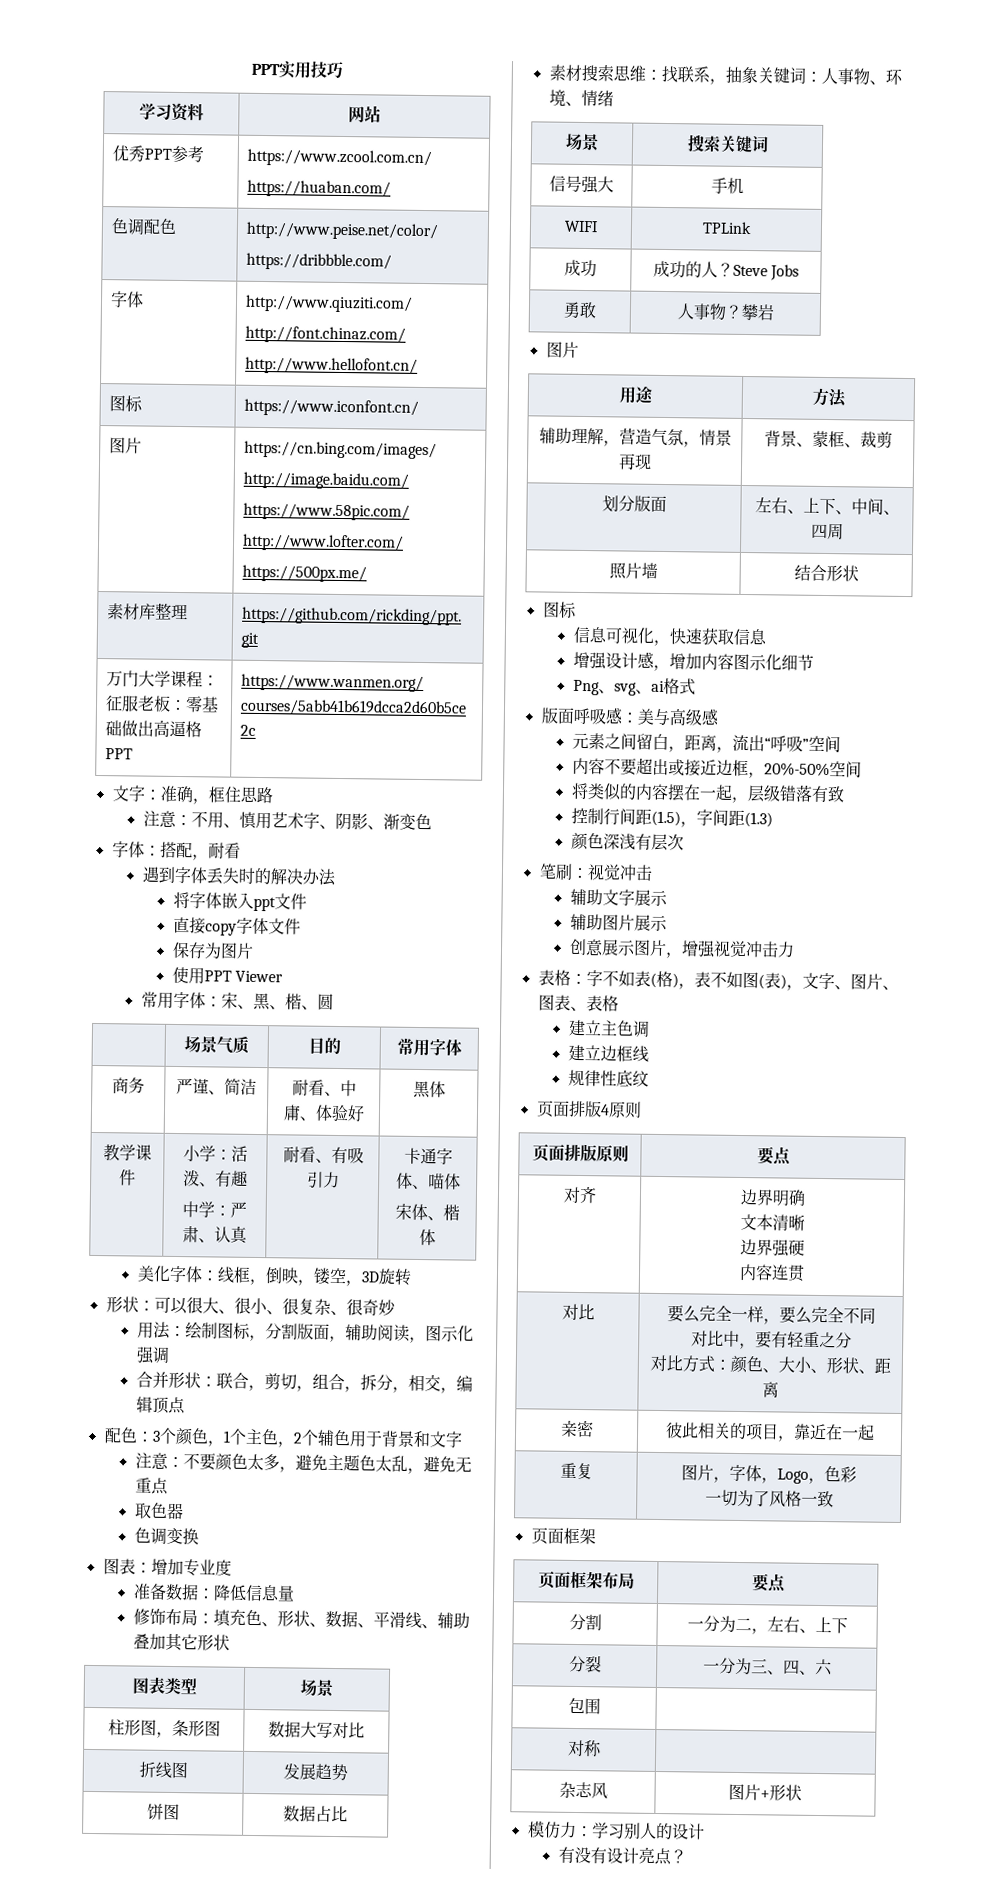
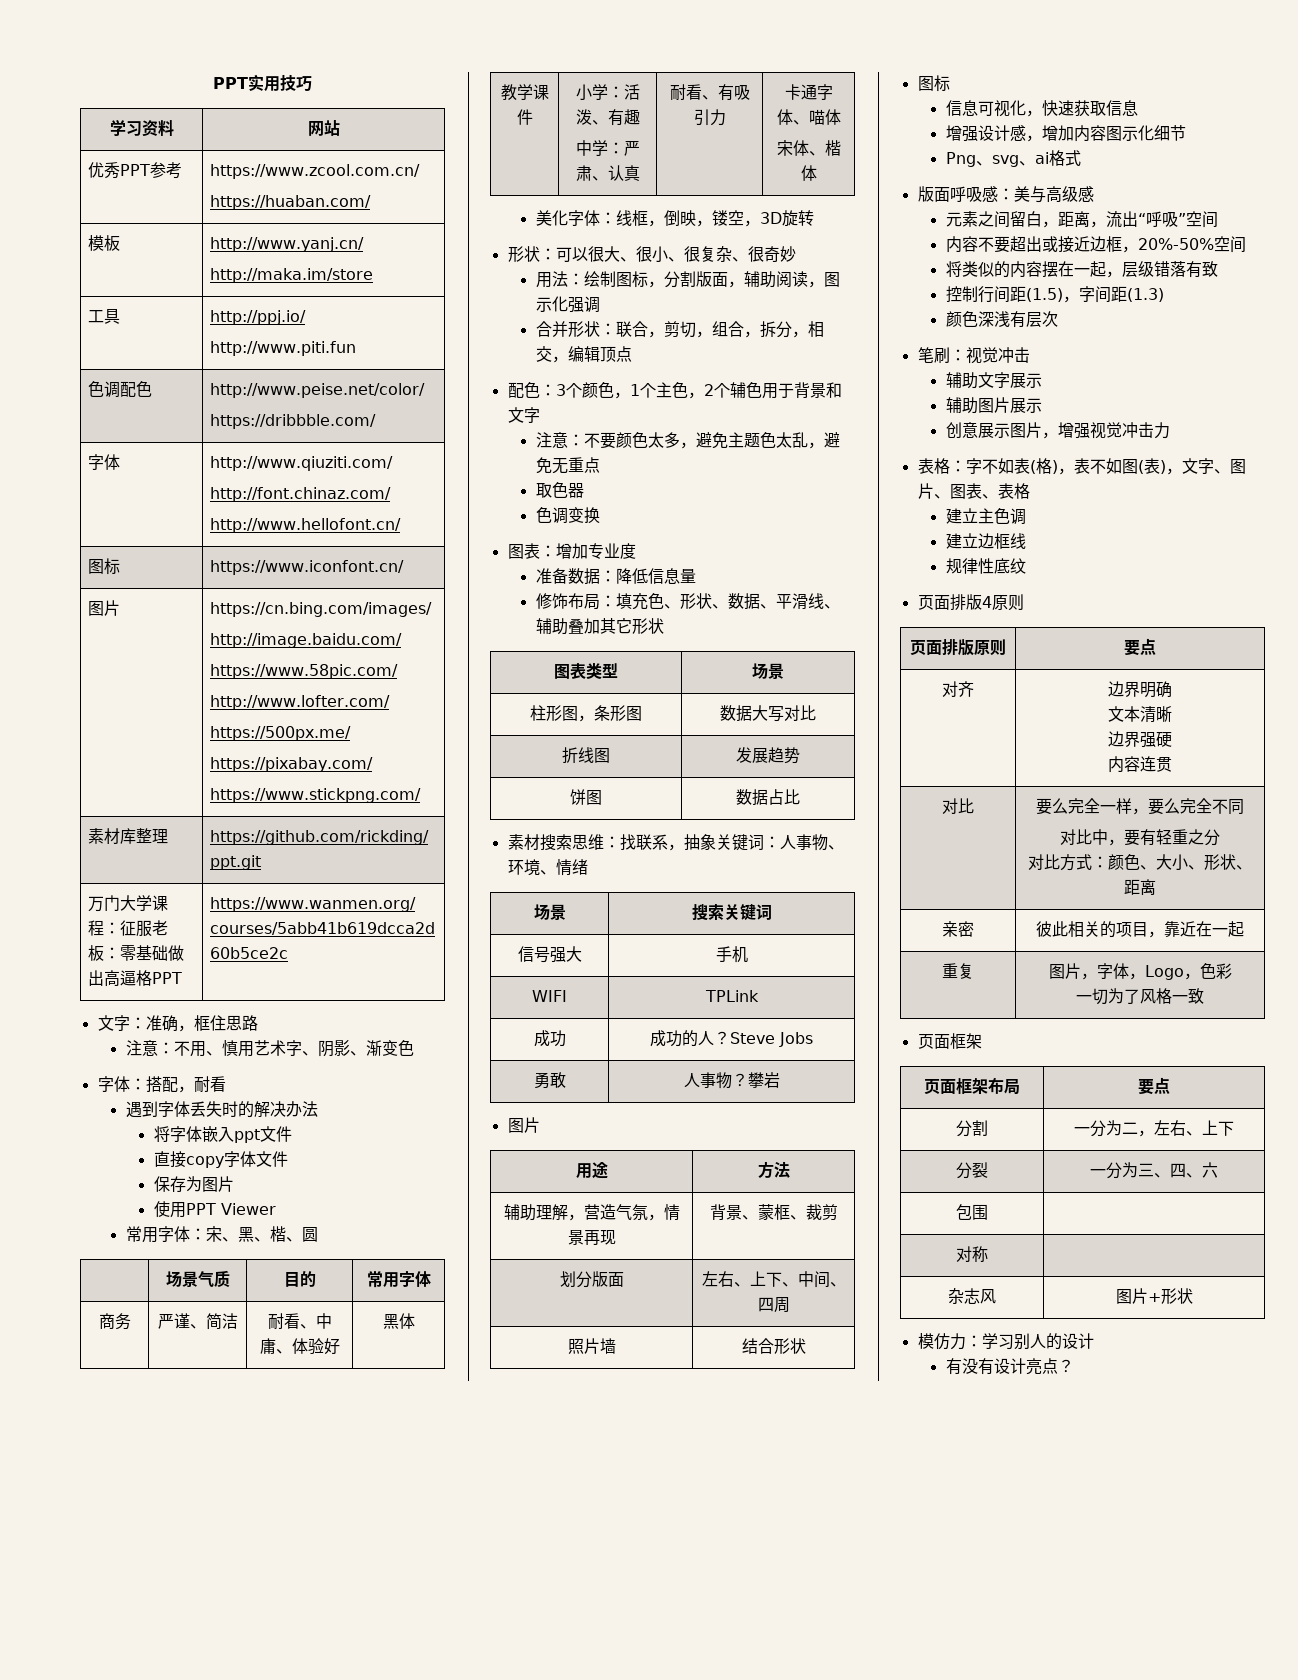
(391, 188) none -> [88,235,121,251] [210,237,365,252] [210,268,374,283] [88,309,121,324] [210,310,307,325] [210,341,357,356] // 模板 | http://www.yanj.cn/ // http://maka.im/store // 工具 | http://ppj.io/ // http://www.piti.fun
(367, 573) none -> [210,757,374,772] [210,788,422,803] // https://pixabay.com/ // https://www.stickpng.com/

